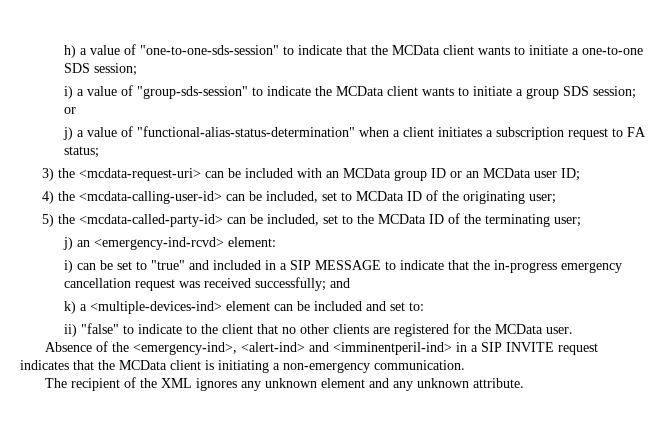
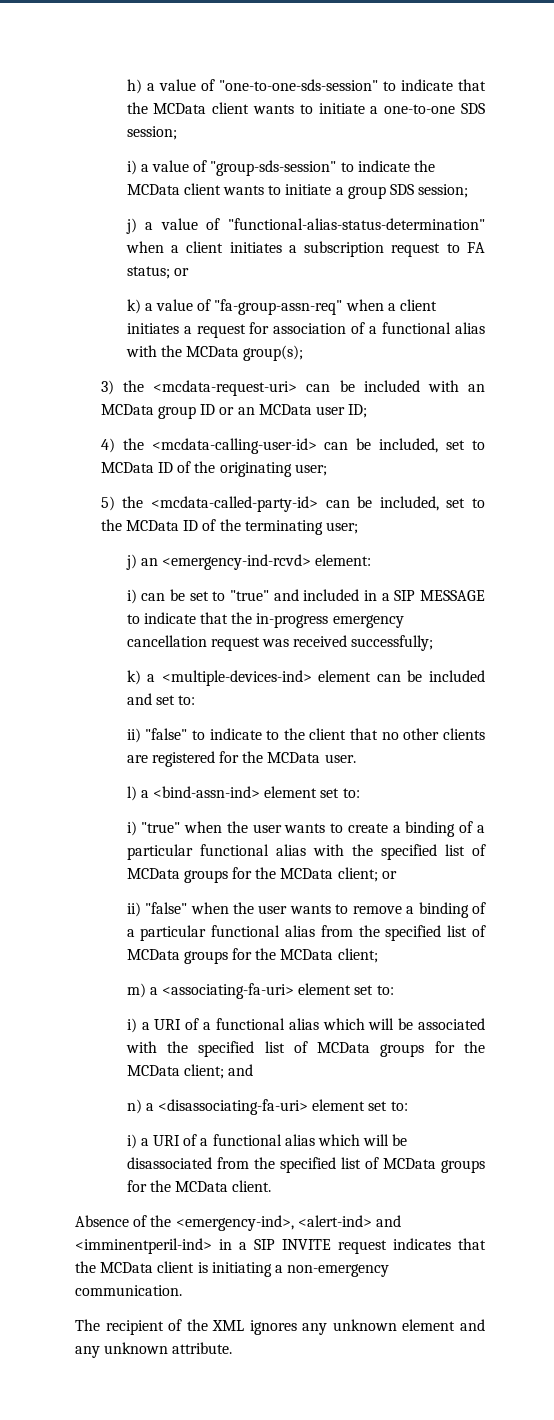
[63,107,76,114] or -> (469, 191) none
(99, 152) none -> [173,268,189,276] [126,299,437,315] [126,322,485,338] [125,345,304,361] or // k) a value of "fa-group-assn-req" when a client initiates a request for association of a functional alias with the MCData group(s);
[329,278,350,288] and -> (434, 643) none
(573, 330) none -> [126,786,360,801] [126,821,485,837] [126,844,486,860] [126,867,397,883] [126,902,486,918] [126,925,486,941] [126,948,378,964] [126,983,394,999] [126,1018,485,1033] [125,1041,485,1057] [126,1064,254,1079] [126,1099,408,1115] [126,1134,408,1149] [126,1157,485,1173] [126,1180,272,1192] // l) a <bind-assn-ind> element set to: // i) "true" when the user wants to create a binding of a particular functional alias with the specified list of MCData groups for the MCData client; or // ii) "false" when the user wants to remove a binding of a particular functional alias from the specified list of MCData groups for the MCData client; // m) a <associating-fa-uri> element set to: // i) a URI of a functional alias which will be associated with the specified list of MCData groups for the MCData client; and // n) a <disassociating-fa-uri> element set to: // i) a URI of a functional alias which will be disassociated from the specified list of MCData groups for the MCData client.

